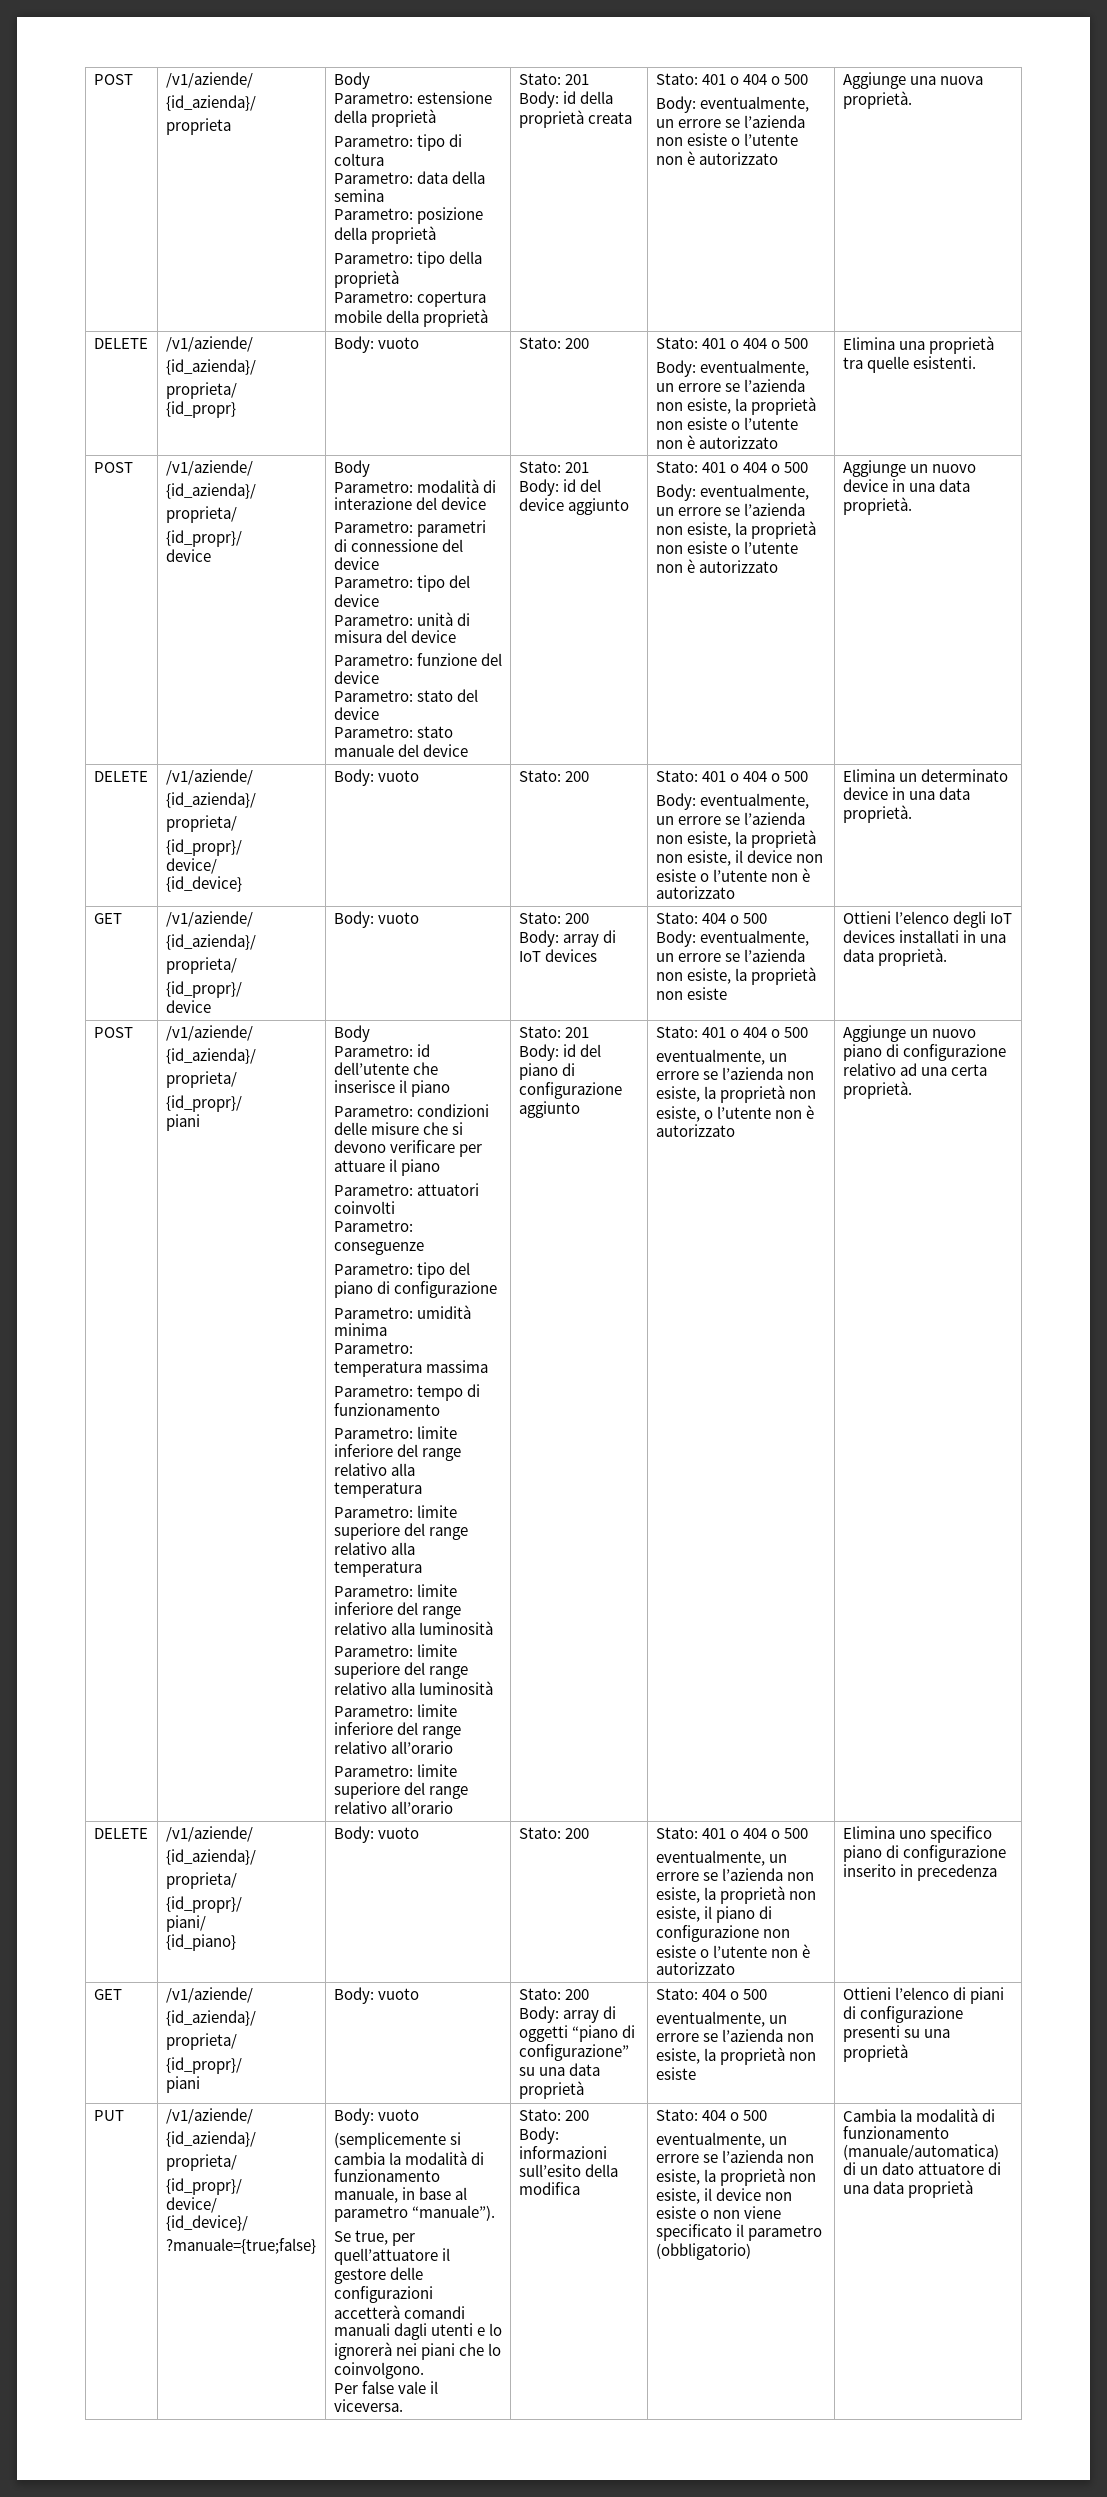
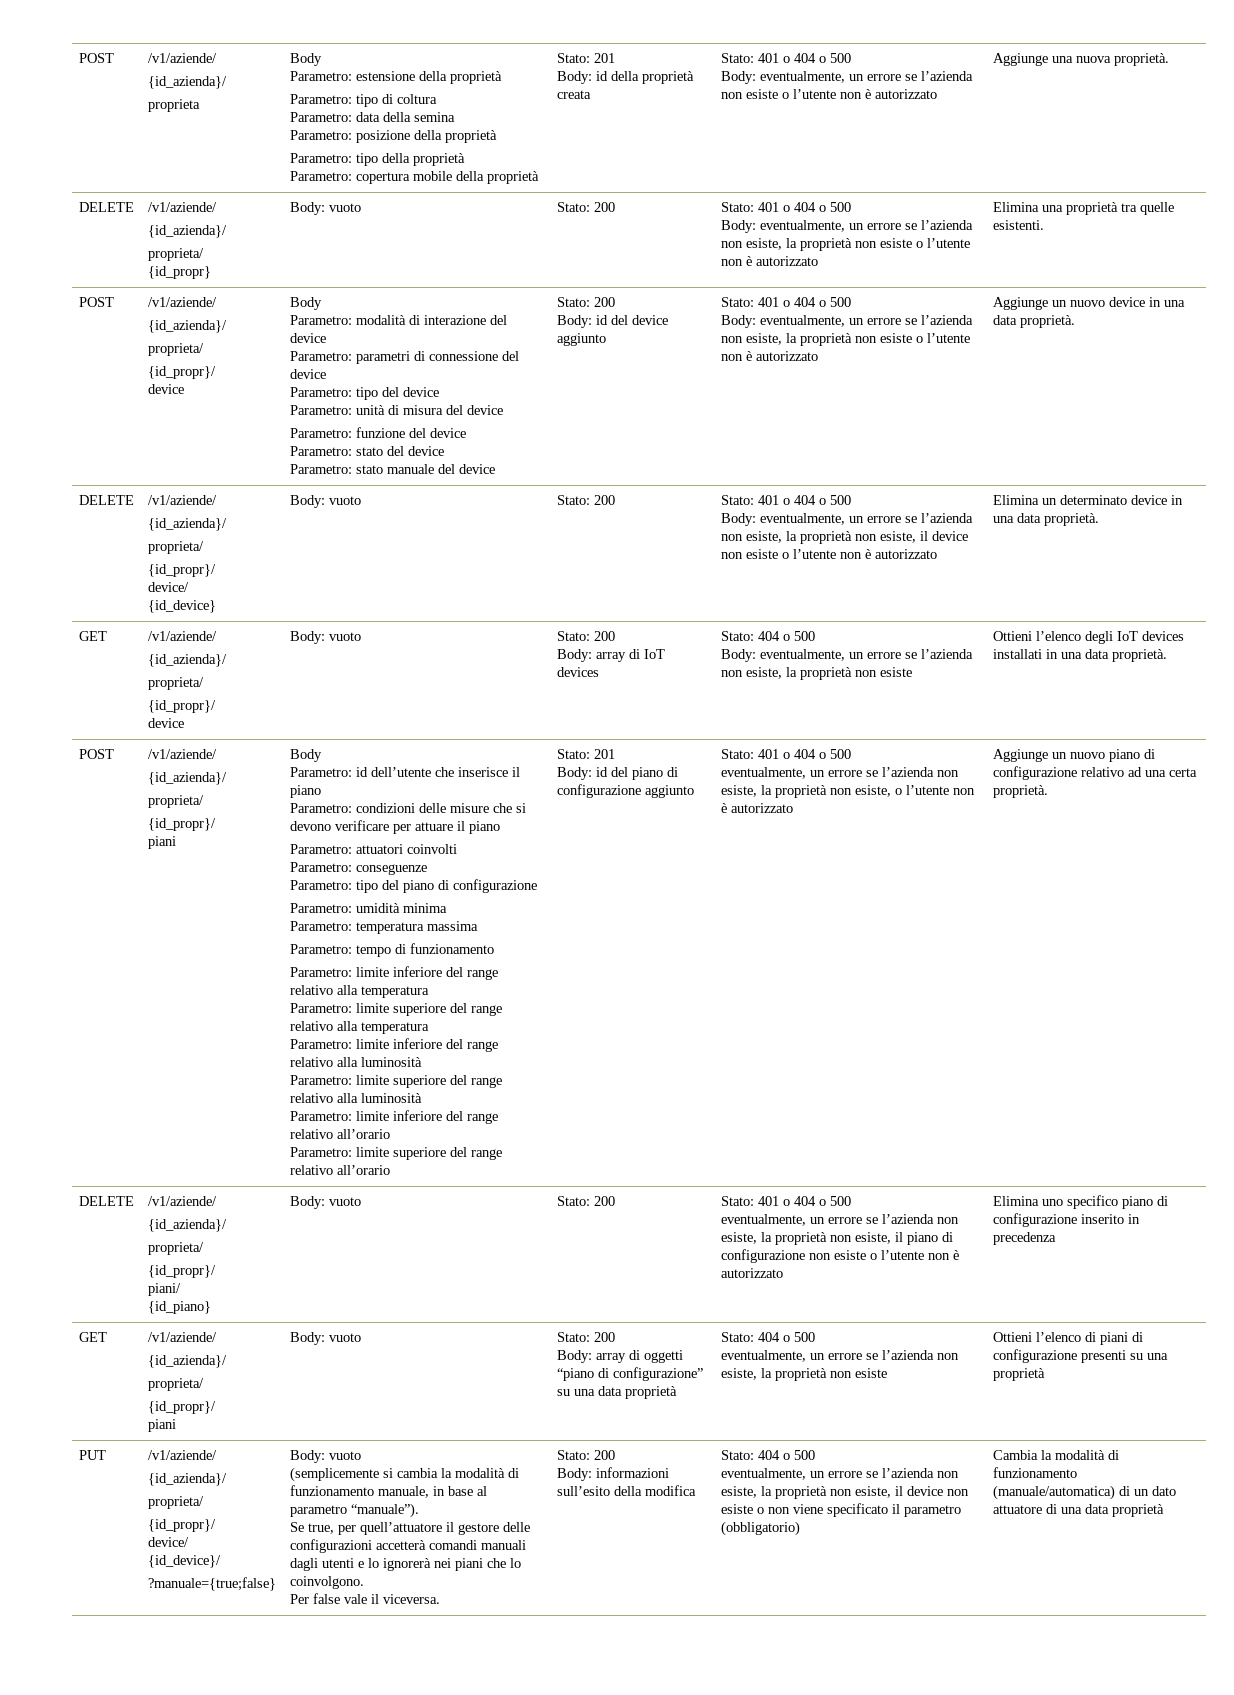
[564,462,589,473] 201 -> [593,297,615,307] 200

